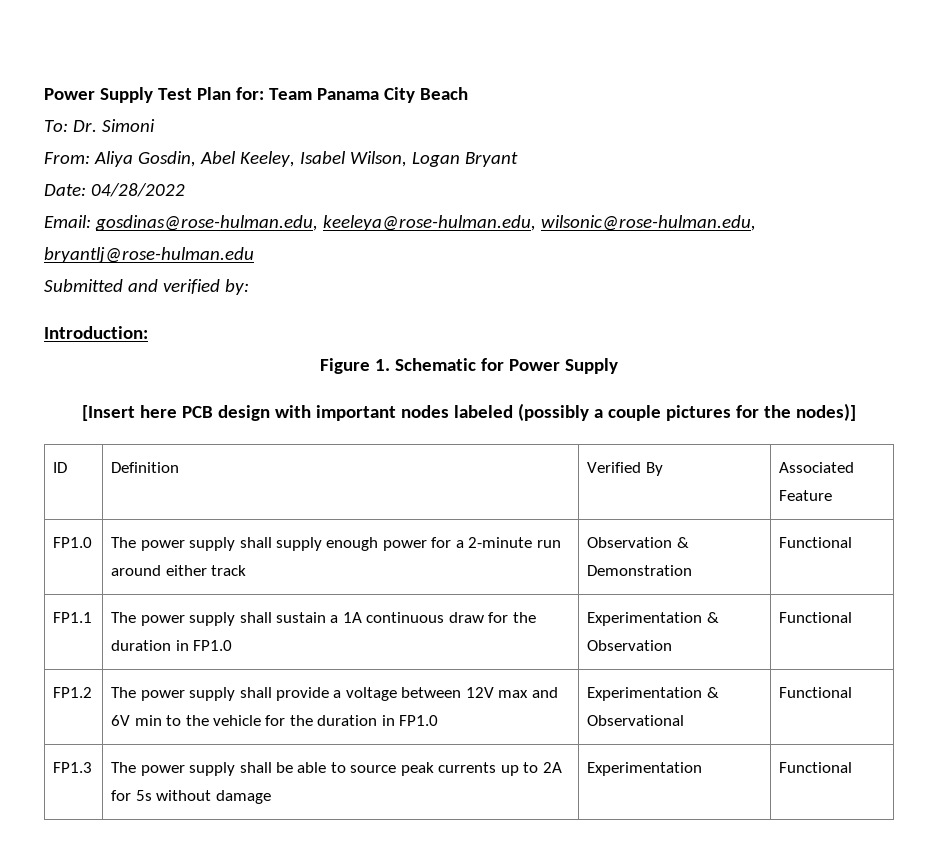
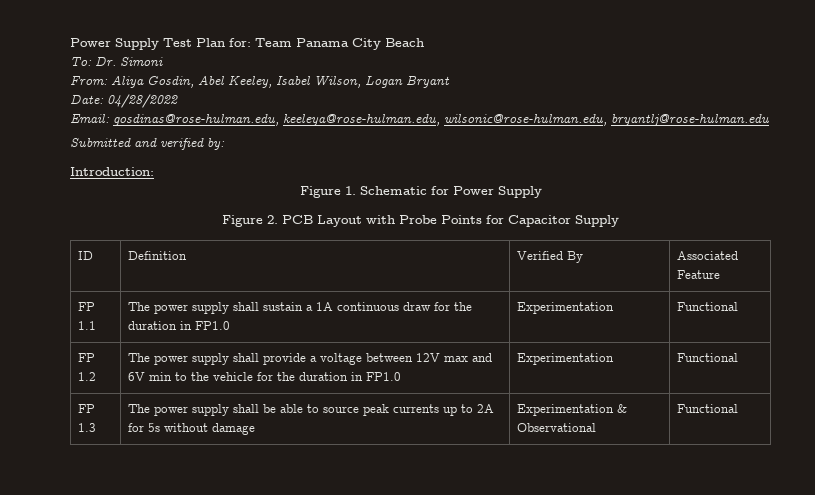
[82,403,856,421] [Insert here PCB design with important nodes labeled (possibly a couple pictures for the nodes)] -> [222,215,619,227] Figure 2. PCB Layout with Probe Points for Capacitor Supply
[53,537,93,548] [111,537,561,551] [111,565,247,576] [587,537,689,548] [587,565,693,576] [779,537,853,548] [53,612,93,623] FP1.0 | The power supply shall supply enough power for a 2-minute run around either track | Observation & Demonstration | Functional // FP1.1 -> [77,302,95,311] [77,321,96,330] FP 1.1
[706,612,719,623] [587,640,673,651] [779,612,853,623] [53,687,93,698] & Observation | Functional // FP1.2 -> [676,302,738,311] [77,353,95,362] [77,372,96,381] | Functional // FP 1.2
[706,687,719,698] [587,715,685,726] [779,687,853,698] [53,762,93,773] & Observational | Functional // FP1.3 -> [676,353,738,362] [77,404,95,413] [77,423,96,432] | Functional // FP 1.3
(703, 769) none -> [616,404,627,413] [516,423,596,432] & Observational

